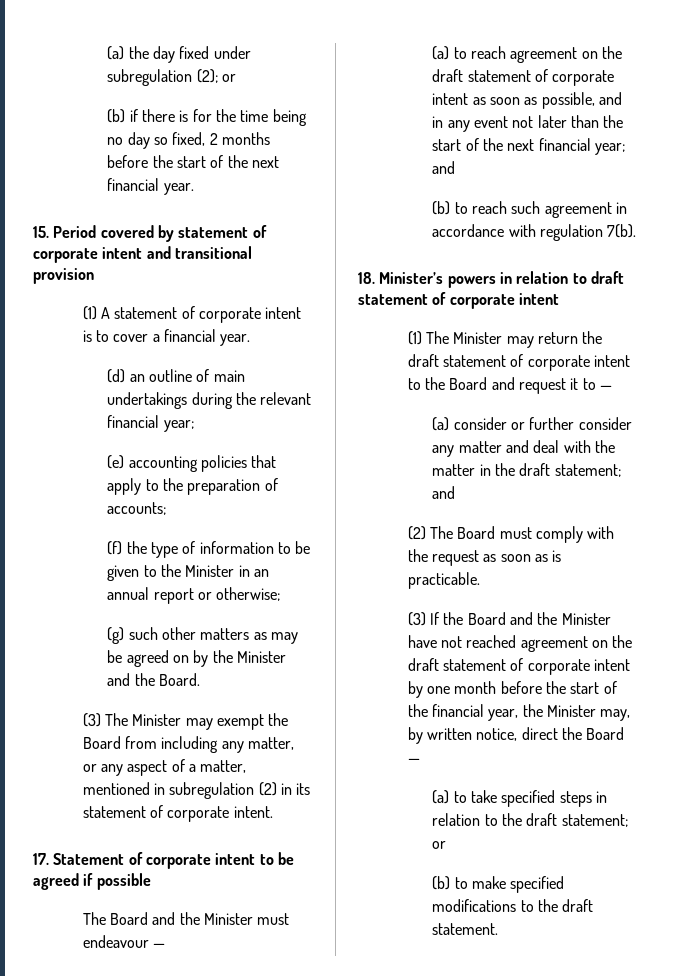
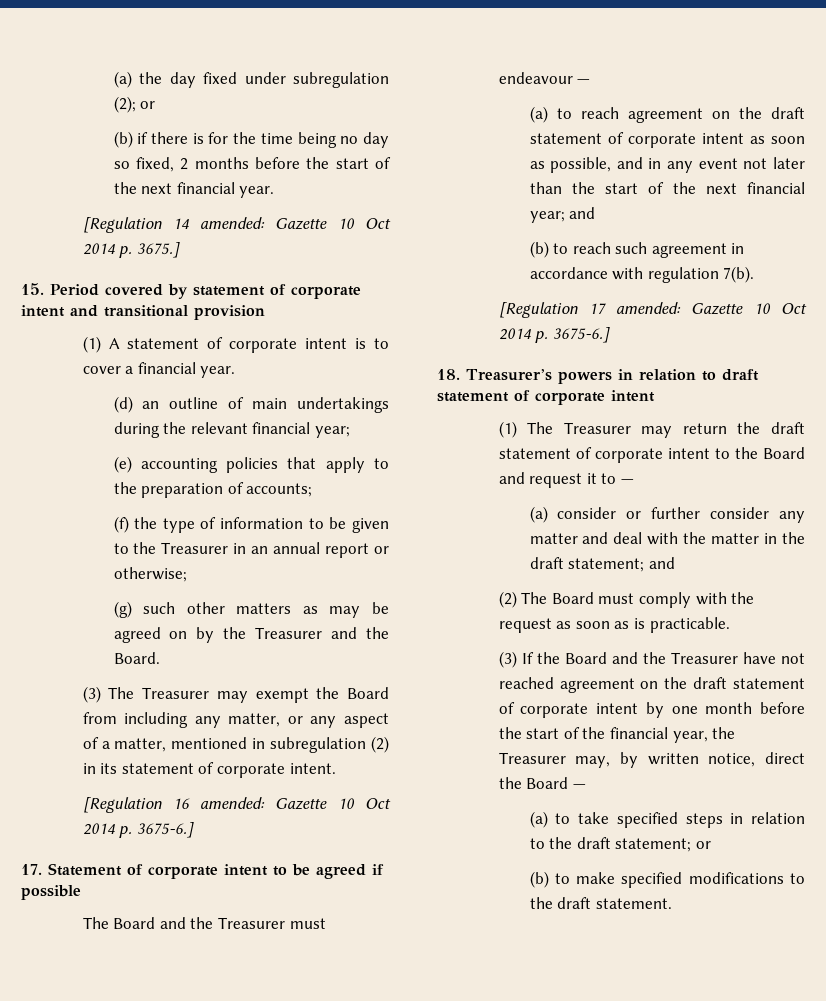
(194, 189) none -> [82,217,391,233] [82,242,180,258] // [Regulation 14 amended: Gazette 10 Oct 2014 p. 3675.]
[185,565,235,577] Minister -> [161,542,229,554] Treasurer
[236,651,286,663] Minister -> [255,627,323,639] Treasurer
[132,714,182,726] Minister -> [142,687,210,699] Treasurer
(273, 812) none -> [82,797,391,813] [82,822,194,838] // [Regulation 16 amended: Gazette 10 Oct 2014 p. 3675-6.]
[203,913,253,925] Minister -> [218,917,286,929] Treasurer
(637, 231) none -> [498,302,807,318] [498,327,610,343] // [Regulation 17 amended: Gazette 10 Oct 2014 p. 3675-6.]
[379,272,444,284] Minister’s -> [466,369,552,381] Treasurer’s
[453,332,503,344] Minister -> [563,422,631,434] Treasurer
[561,613,611,625] Minister -> [670,652,738,664] Treasurer
[546,705,596,717] Minister -> [498,752,566,764] Treasurer

